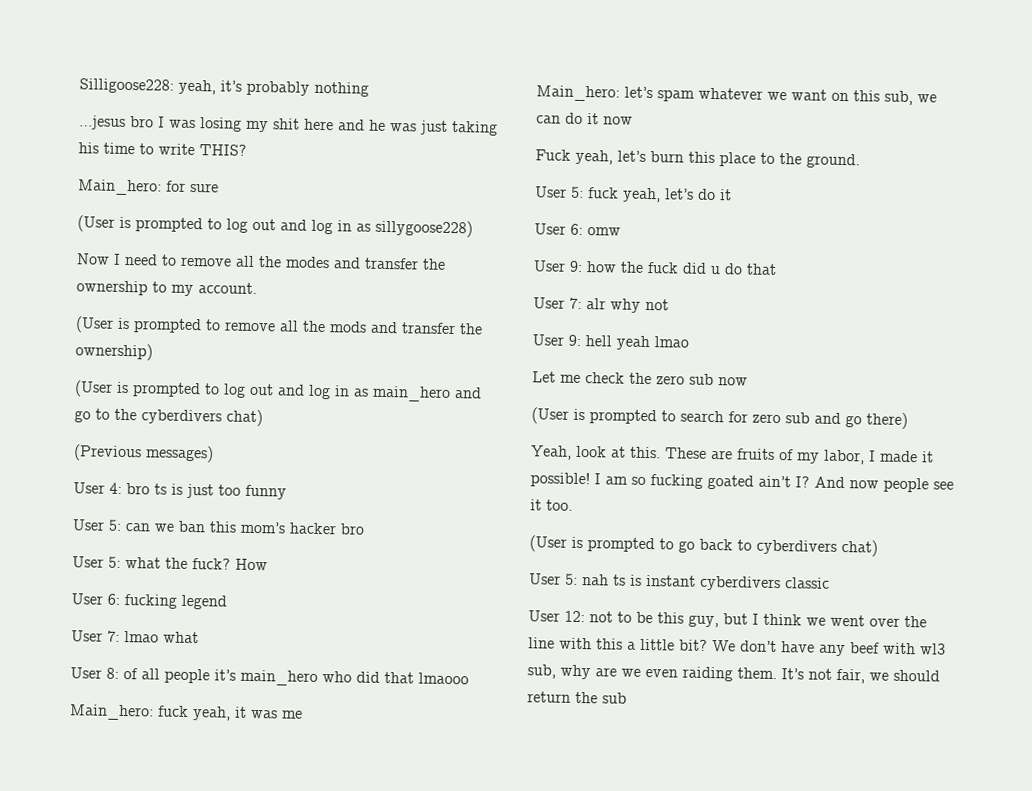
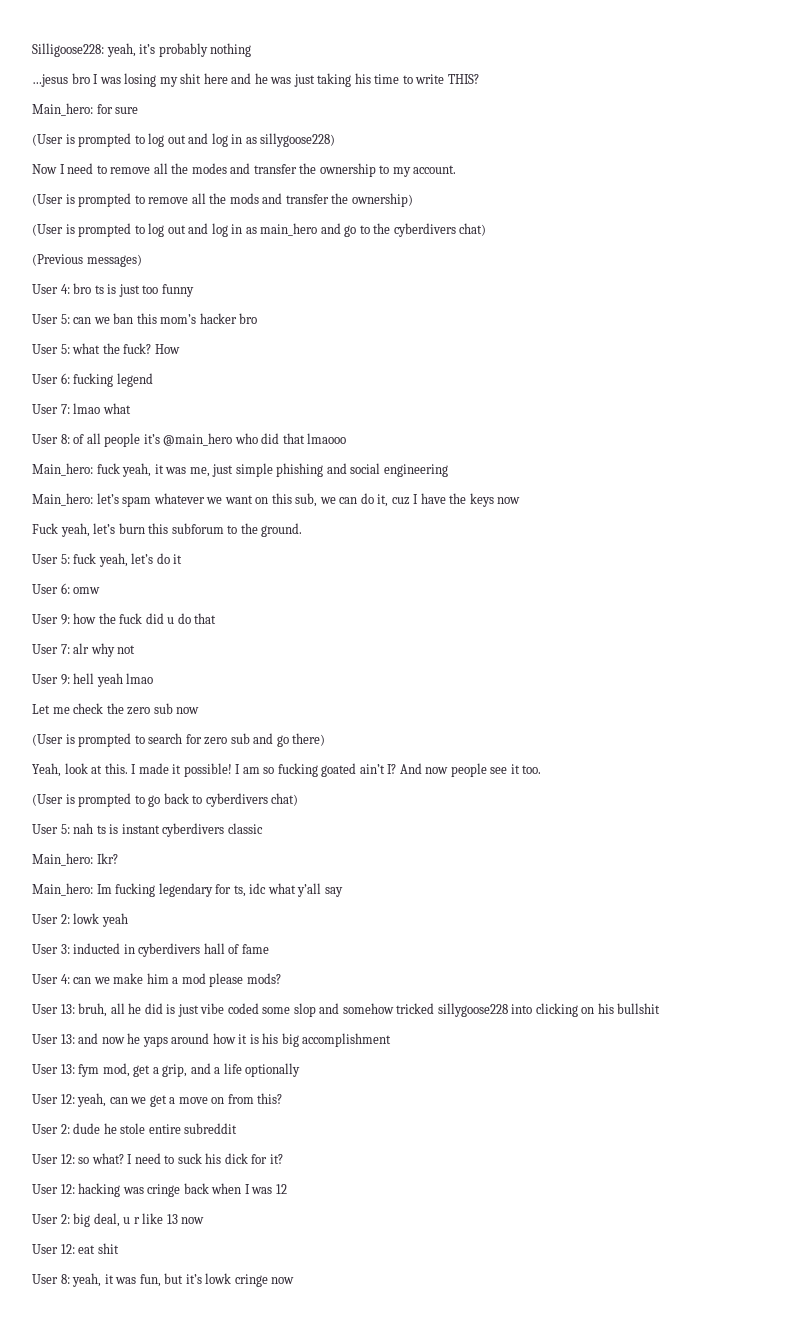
[240,669,318,686] main_hero -> [163,433,233,446] @main_hero
[282,710,303,719] me -> [189,463,448,477] me, just simple phishing and social engineering
[587,113,599,125] it -> [377,493,494,507] it, cuz I have the keys
[719,152,756,167] place -> [171,523,224,534] subforum
[665,447,865,465] These are fruits of my labor, -> (128, 768) none
[528,610,927,628] [528,637,946,657] [527,664,940,684] [527,691,627,704] User 12: not to be this guy, but I think we went over the line with this a little bit? We don’t have any beef with wl3 sub, why are we even raiding them. It’s not fair, we should return the sub -> [32,853,118,866] [32,883,343,897] [32,913,128,927] [32,943,269,957] [32,973,281,987] [32,1003,661,1017] [32,1033,392,1047] [32,1063,301,1077] [32,1093,283,1107] [32,1123,238,1134] [32,1153,283,1164] [32,1183,287,1197] [32,1213,205,1227] [32,1243,119,1254] [32,1273,295,1287] Main_hero: Ikr? // Main_hero: Im fucking legendary for ts, idc what y’all say // User 2: lowk yeah // User 3: inducted in cyberdivers hall of fame // User 4: can we make him a mod please mods? // User 13: bruh, all he did is just vibe coded some slop and somehow tricked sillygoose228 into clicking on his bullshit // User 13: and now he yaps around how it is his big accomplishment // User 13: fym mod, get a grip, and a life optionally // User 12: yeah, can we get a move on from this? // User 2: dude he stole entire subreddit // User 12: so what? I need to suck his dick for it? // User 12: hacking was cringe back when I was 12 // User 2: big deal, u r like 13 now // User 12: eat shit // User 8: yeah, it was fun, but it’s lowk cringe now

